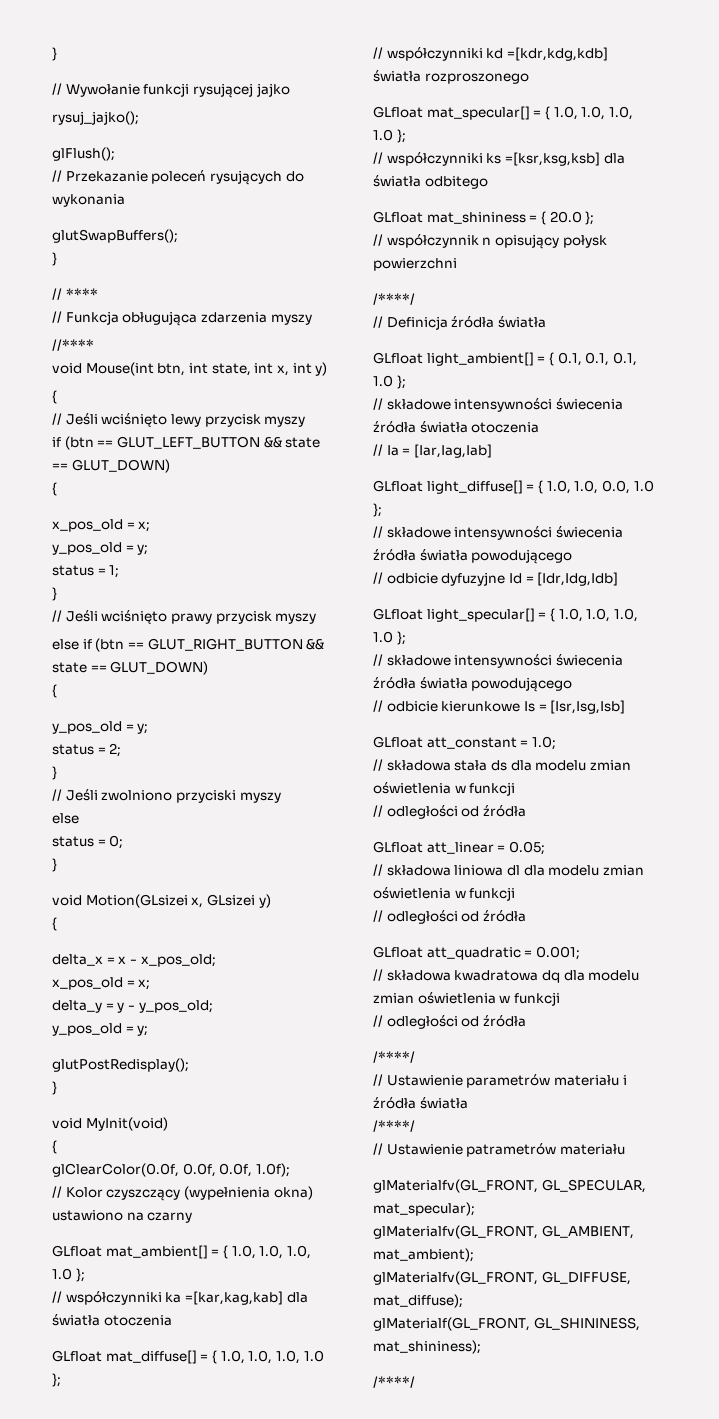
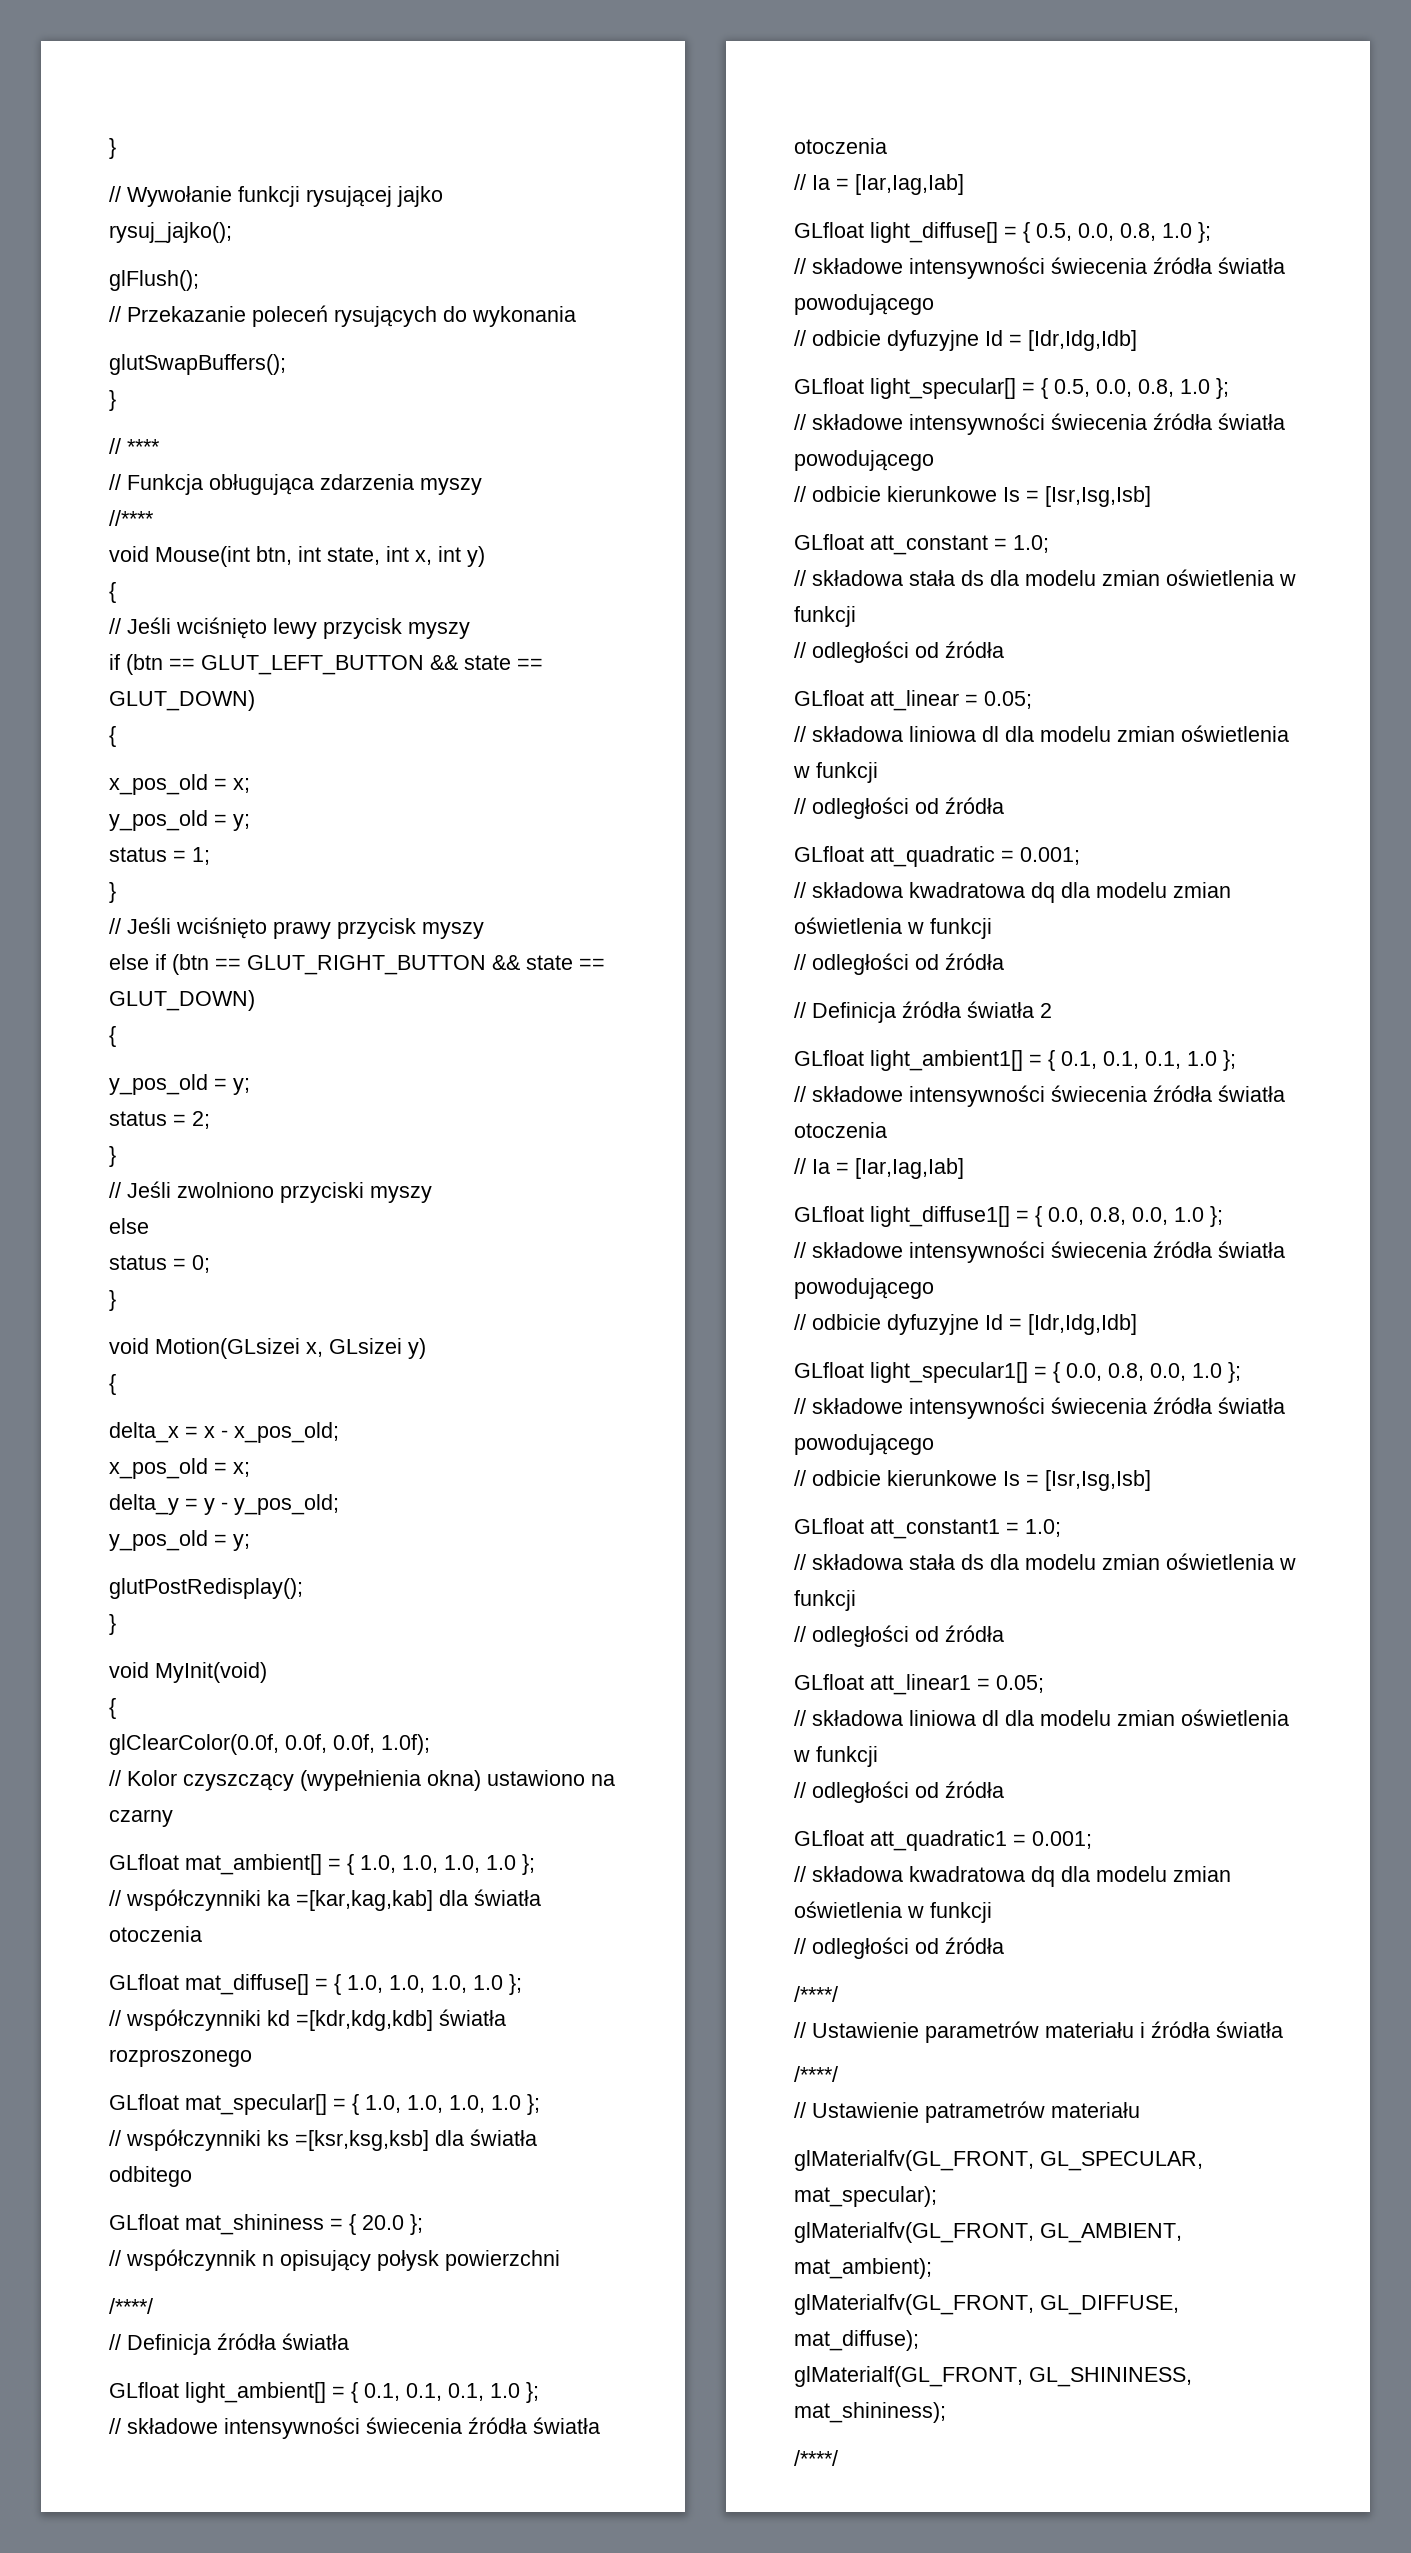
[546,480,630,494] 1.0, 1.0, 0.0, -> [1036,223,1156,241] 0.5, 0.0, 0.8,
[558,608,638,622] 1.0, 1.0, 1.0, -> [1054,379,1174,397] 0.5, 0.0, 0.8,
(526, 1021) none -> [794,1001,1052,1023] [794,1050,1236,1071] [794,1085,1285,1107] [794,1122,887,1138] [794,1158,964,1179] [794,1206,1223,1227] [794,1241,1285,1263] [794,1278,934,1299] [794,1314,1137,1335] [794,1362,1241,1383] [794,1397,1285,1419] [794,1434,934,1455] [794,1470,1151,1491] [794,1518,1061,1539] [794,1553,1296,1570] [794,1590,856,1611] [794,1625,1004,1647] [794,1674,1044,1695] [794,1709,1289,1726] [793,1746,878,1767] [794,1781,1004,1803] [794,1830,1092,1851] [794,1866,1231,1887] [794,1901,992,1923] [794,1937,1004,1959] // // Definicja źródła światła 2 // GLfloat light_ambient1[] = { 0.1, 0.1, 0.1, 1.0 }; // // składowe intensywności świecenia źródła światła otoczenia // // Ia = [Iar,Iag,Iab] // GLfloat light_diffuse1[] = { 0.0, 0.8, 0.0, 1.0 }; // // składowe intensywności świecenia źródła światła powodującego // // odbicie dyfuzyjne Id = [Idr,Idg,Idb] // GLfloat light_specular1[] = { 0.0, 0.8, 0.0, 1.0 }; // // składowe intensywności świecenia źródła światła powodującego // // odbicie kierunkowe Is = [Isr,Isg,Isb] // GLfloat att_constant1 = 1.0; // // składowa stała ds dla modelu zmian oświetlenia w funkcji // // odległości od źródła // GLfloat att_linear1 = 0.05; // // składowa liniowa dl dla modelu zmian oświetlenia w funkcji // // odległości od źródła // GLfloat att_quadratic1 = 0.001; // // składowa kwadratowa dq dla modelu zmian oświetlenia w funkcji // // odległości od źródła

